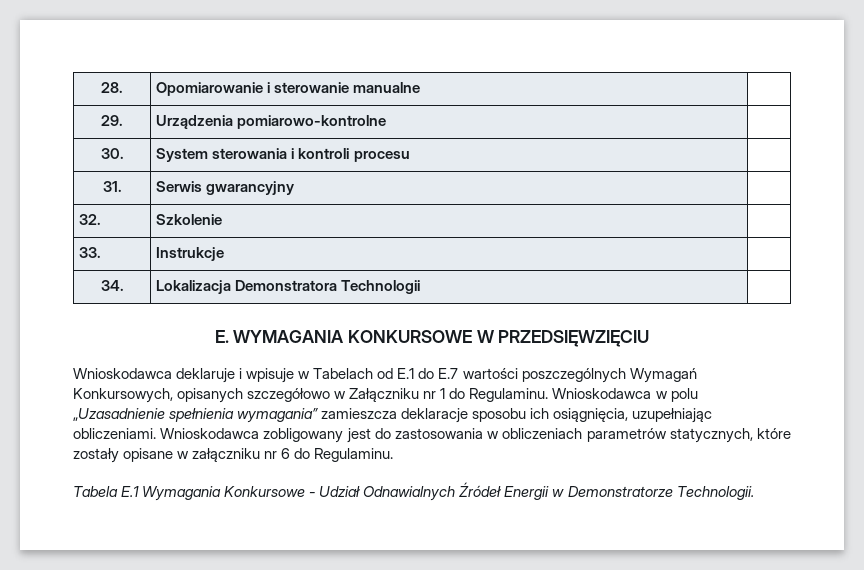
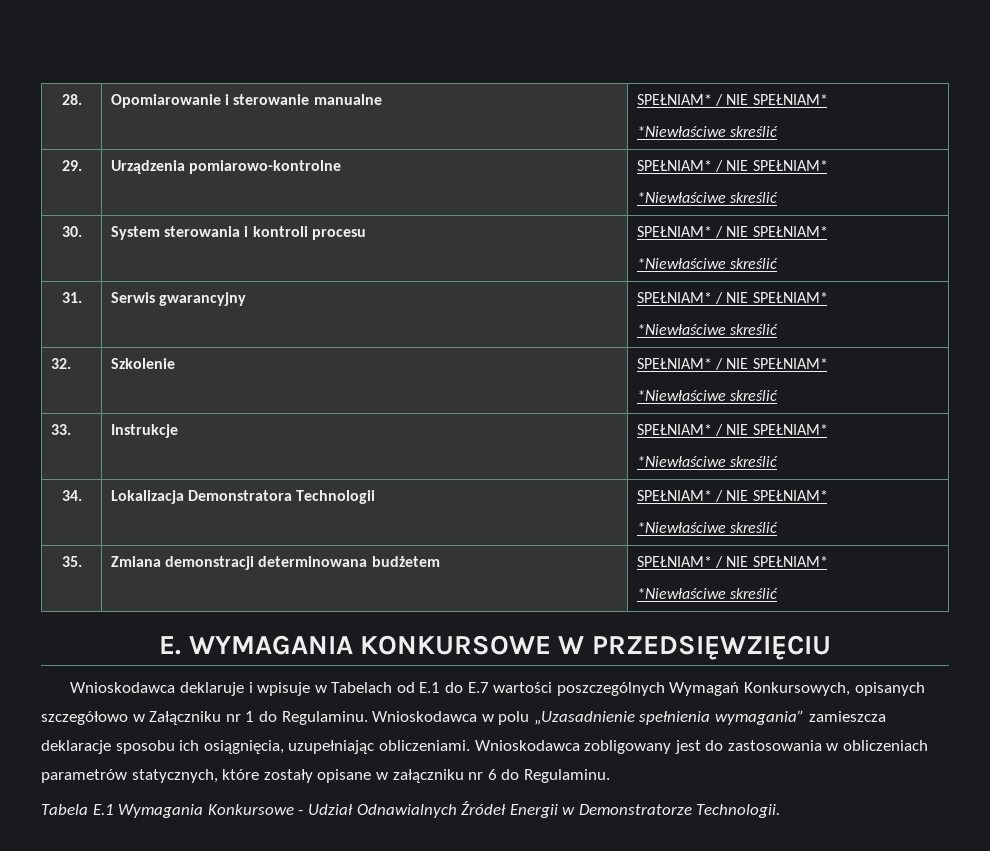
[101,115,123,126] [156,115,387,129] // 29. | Urządzenia pomiarowo-kontrolne | -> [636,94,828,106] [636,126,779,137] [61,160,82,171] [110,160,342,174] [636,160,828,172] [636,192,779,203] SPEŁNIAM* / NIE SPEŁNIAM* // *Niewłaściwe skreślić // 29. | Urządzenia pomiarowo-kontrolne | SPEŁNIAM* / NIE SPEŁNIAM* // *Niewłaściwe skreślić
[102,181,122,192] [156,181,295,195] [79,214,102,225] [156,214,223,225] [79,247,102,258] [156,247,225,261] [100,280,124,291] [156,280,421,294] // 31. | Serwis gwarancyjny | // 32. | Szkolenie | // 33. | Instrukcje | // 34. | Lokalizacja Demonstratora Technologii | -> [636,226,828,238] [636,258,779,269] [61,292,82,303] [110,292,247,306] [636,292,828,304] [636,324,779,335] [50,358,71,369] [110,358,175,369] [636,358,828,370] [636,390,779,401] [50,424,71,435] [110,424,178,438] [636,424,828,436] [636,456,779,467] [61,490,82,501] [110,490,376,504] [636,490,828,502] [636,522,779,533] [61,556,82,567] [110,556,440,570] [636,556,828,568] [636,588,779,599] SPEŁNIAM* / NIE SPEŁNIAM* // *Niewłaściwe skreślić // 31. | Serwis gwarancyjny | SPEŁNIAM* / NIE SPEŁNIAM* // *Niewłaściwe skreślić // 32. | Szkolenie | SPEŁNIAM* / NIE SPEŁNIAM* // *Niewłaściwe skreślić // 33. | Instrukcje | SPEŁNIAM* / NIE SPEŁNIAM* // *Niewłaściwe skreślić // 34. | Lokalizacja Demonstratora Technologii | SPEŁNIAM* / NIE SPEŁNIAM* // *Niewłaściwe skreślić // 35. | Zmiana demonstracji determinowana budżetem | SPEŁNIAM* / NIE SPEŁNIAM* // *Niewłaściwe skreślić

